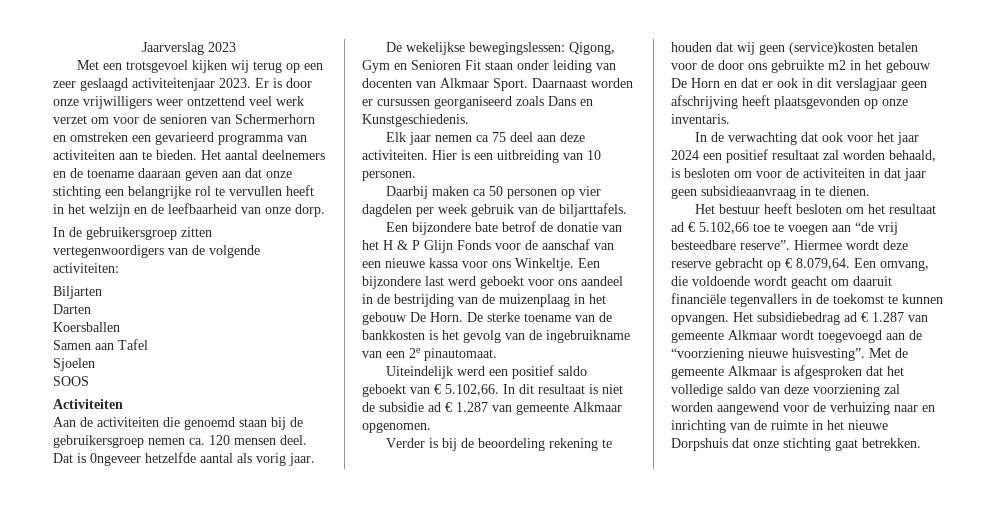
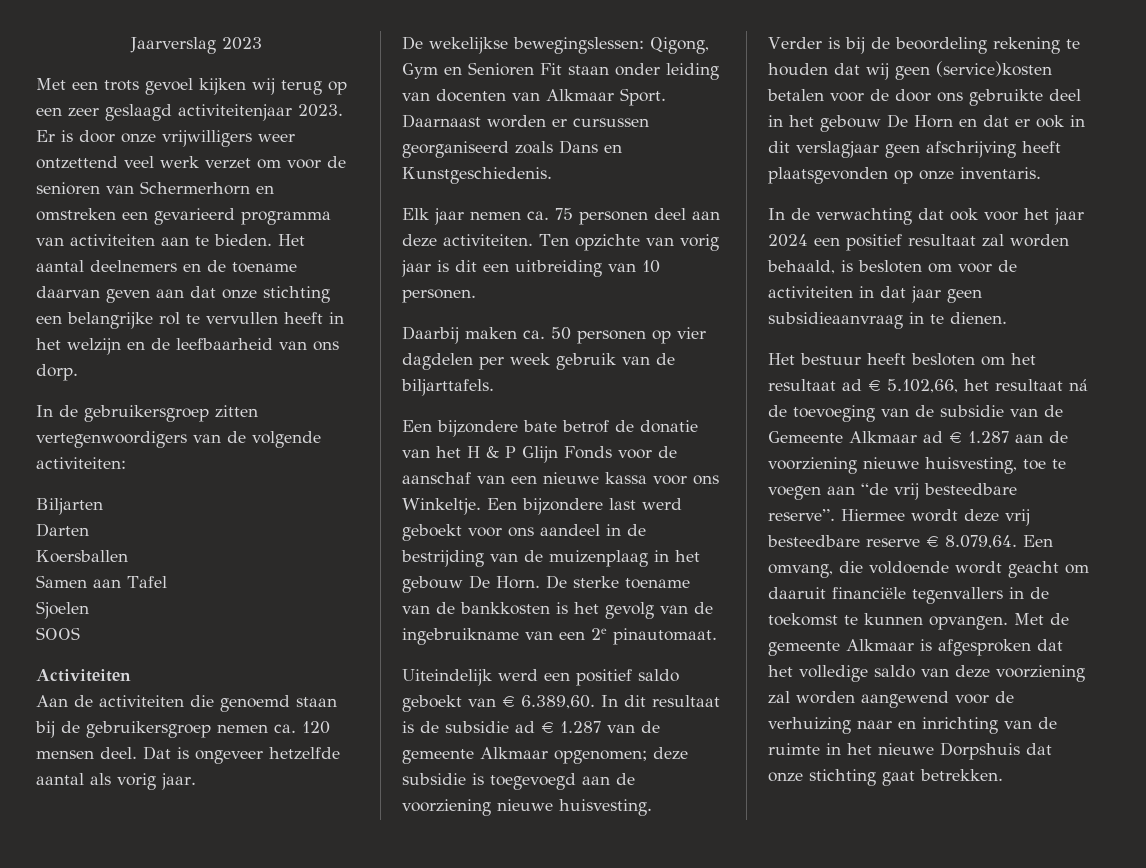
[125,60,188,73] trotsgevoel -> [104,78,193,95] trots gevoel
[138,168,181,178] daaraan -> [36,286,100,298] daarvan
[265,207,291,214] onze -> [313,341,339,351] ons
[90,453,141,466] 0ngeveer -> [195,750,263,764] ongeveer
[475,132,506,142] ca 75 -> [527,208,648,225] ca. 75 personen
[432,150,470,160] Hier is -> [539,234,719,251] [401,260,477,277] Ten opzichte van vorig jaar is dit
[472,189,486,196] ca -> [523,330,545,339] ca.
[445,384,499,396] 5.102,66. -> [521,695,595,709] 6.389,60.
[602,384,623,394] niet -> (414, 727) none
[516,402,622,415] [362,422,431,433] gemeente Alkmaar opgenomen. -> [641,721,660,733] [402,747,688,764] [402,773,635,790] [402,799,652,816] de gemeente Alkmaar opgenomen; deze subsidie is toegevoegd aan de voorziening nieuwe huisvesting.
[828,60,846,70] m2 -> [1049,89,1081,101] deel
[699,222,749,234] 5.102,66 -> [887,379,1088,393] [768,405,1063,422] [768,431,1068,443] [768,457,1017,474] 5.102,66, het resultaat ná de toevoeging van de subsidie van de Gemeente Alkmaar ad € 1.287 aan de voorziening nieuwe huisvesting,
[671,258,781,271] reserve gebracht op -> [1005,509,1030,526] [767,535,920,547] vrij besteedbare reserve
[733,312,928,325] [671,330,922,343] [671,348,865,361] Het subsidiebedrag ad € 1.287 van gemeente Alkmaar wordt toegevoegd aan de “voorziening nieuwe huisvesting”. -> (1008, 623) none

